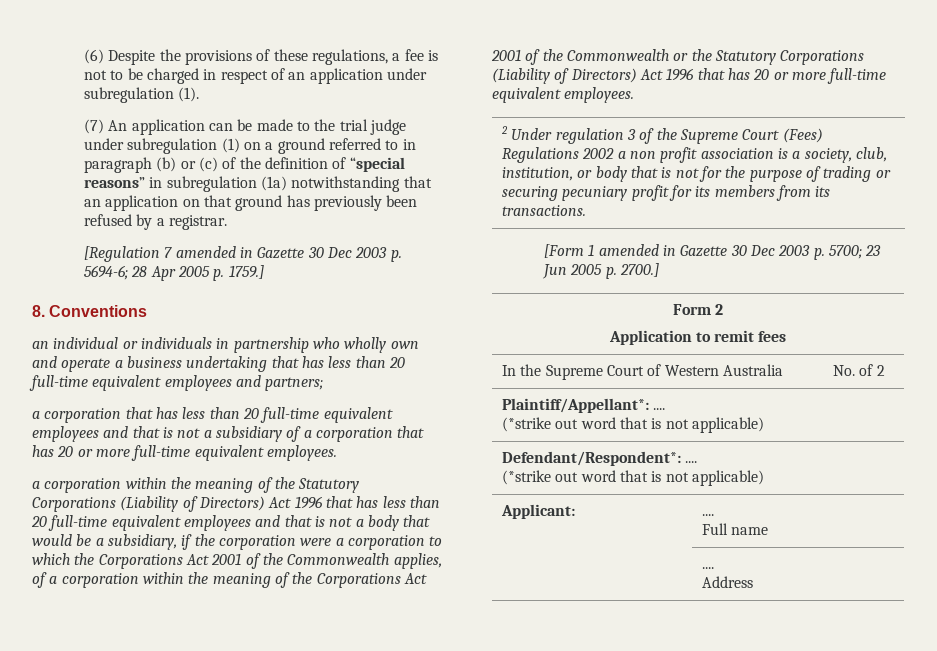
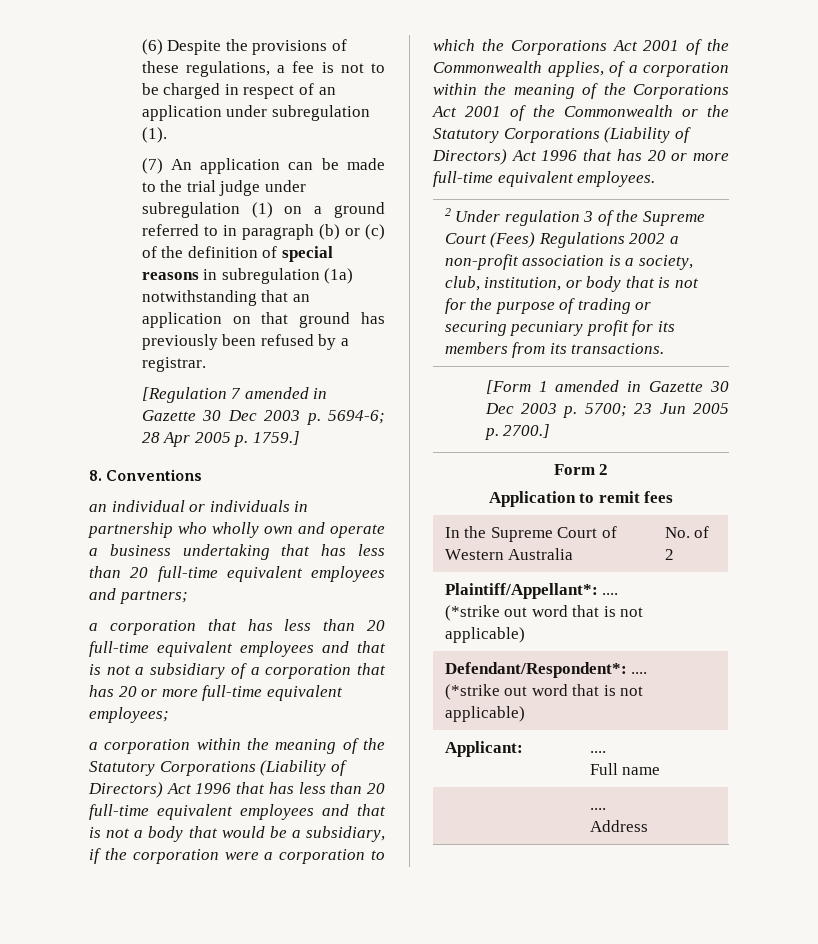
[349,157,405,172] [84,177,146,188] “special reasons” -> [282,246,334,262] [141,272,199,280] special reasons
[266,445,337,461] employees. -> [89,707,169,723] employees;
[630,147,698,163] non profit -> [444,254,519,270] non-profit

